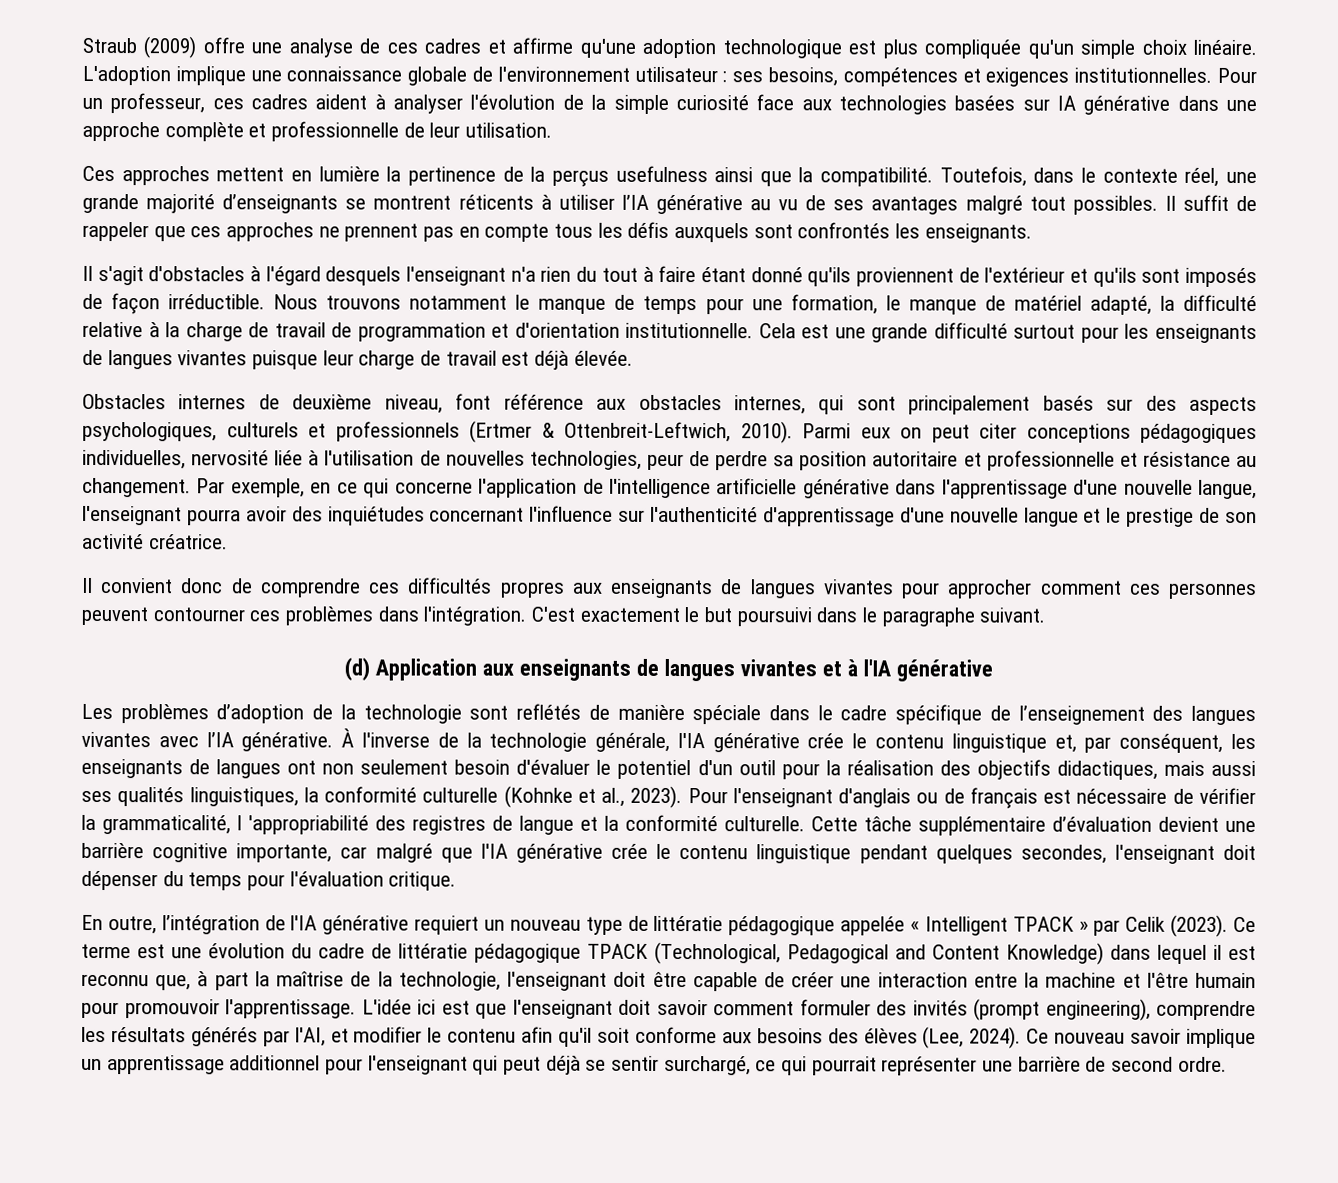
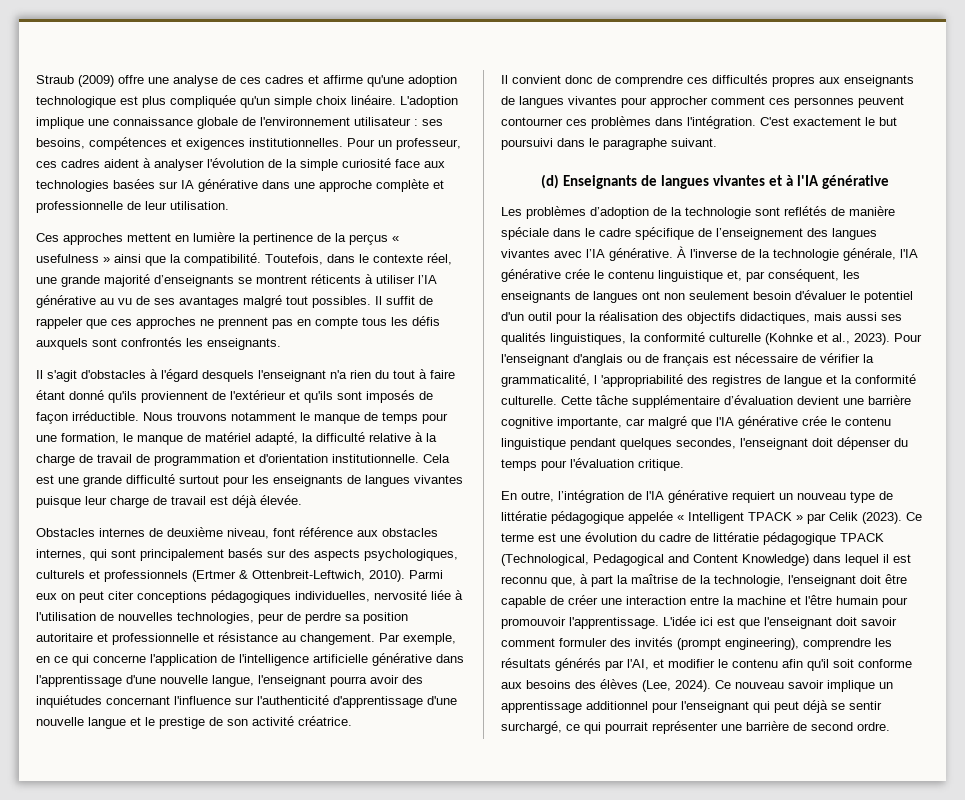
[615,165,708,183] usefulness -> [392,236,399,242] [36,254,110,263] « usefulness »
[375,658,632,681] Application aux enseignants -> [563,175,638,189] Enseignants

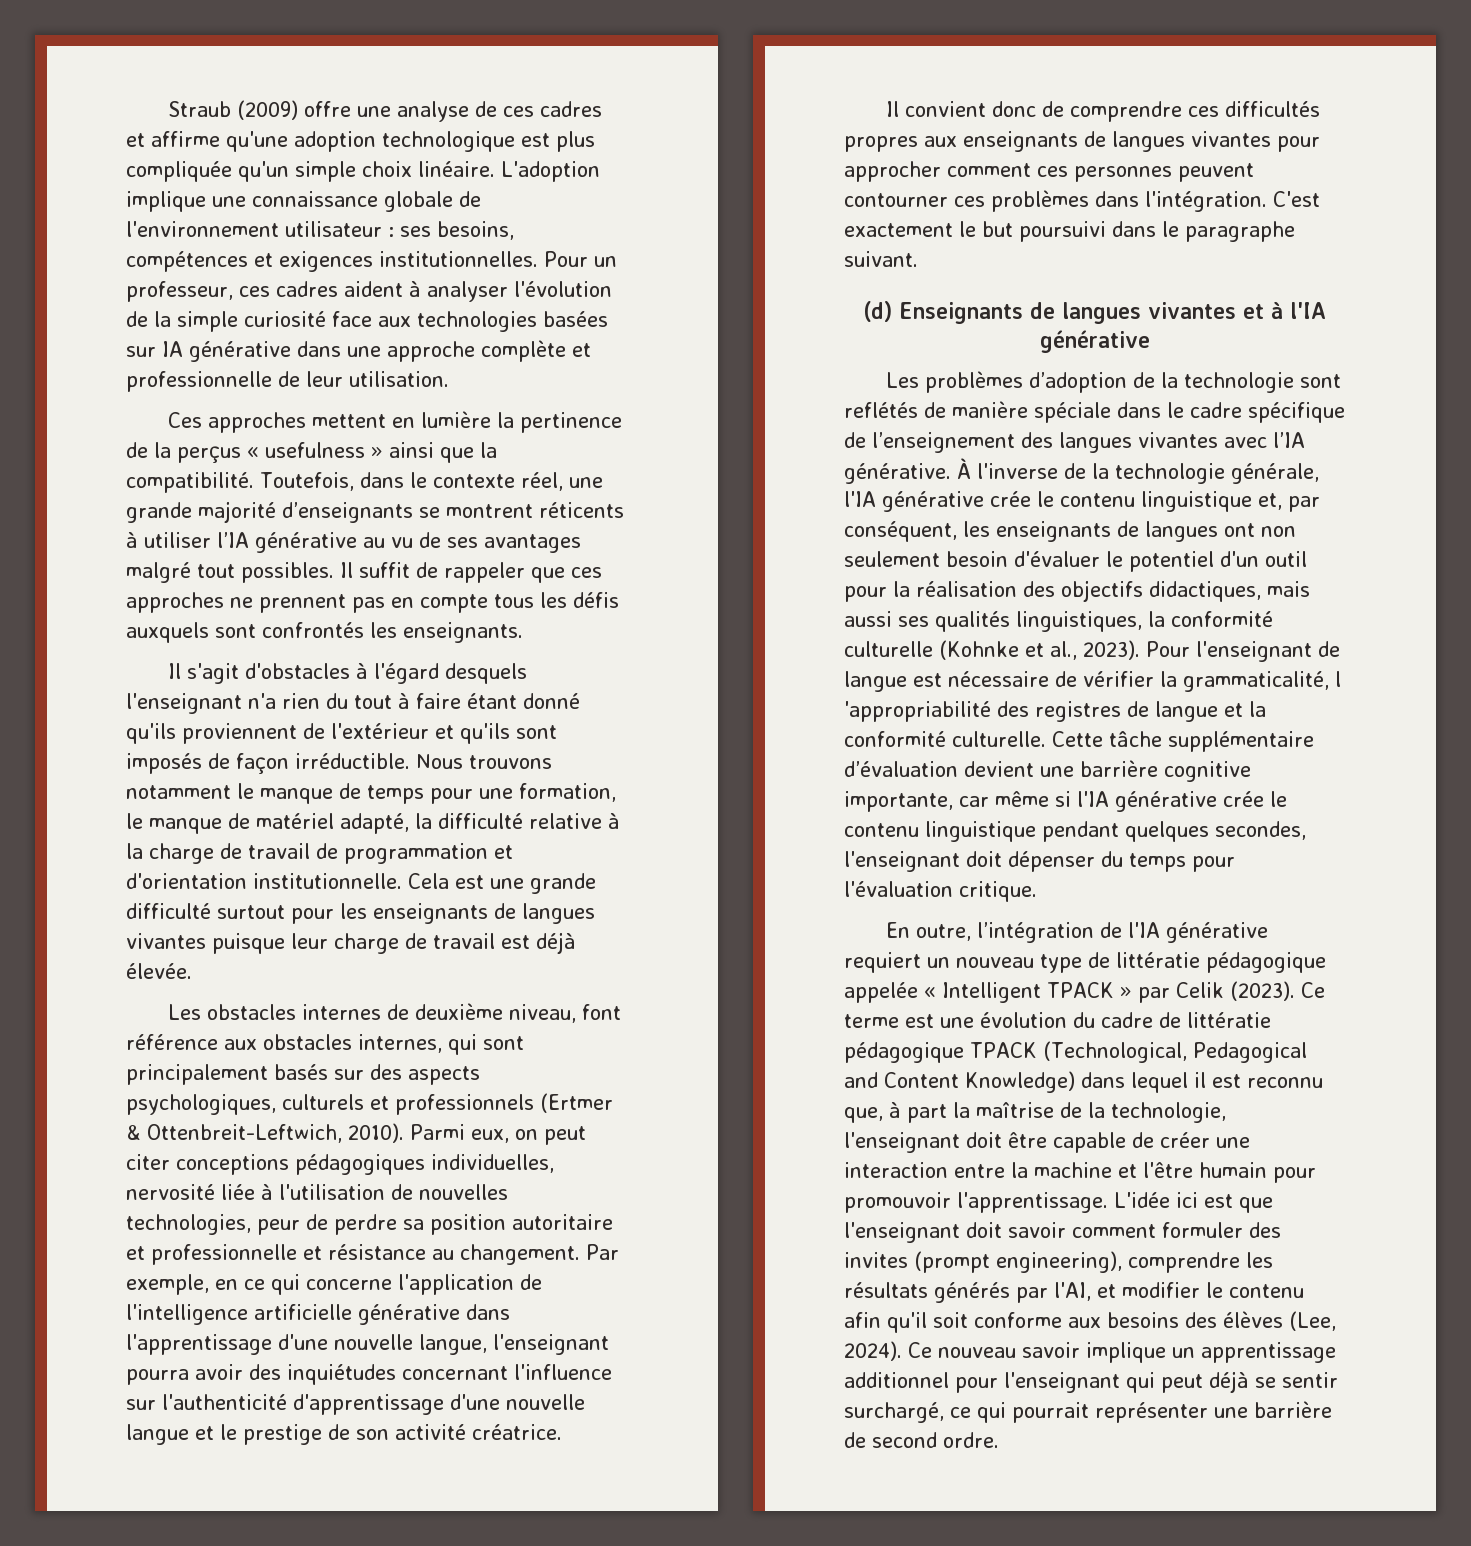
[36,528,95,537] Obstacles -> [168,1004,297,1020] Les obstacles
[36,593,57,600] eux -> [471,1129,509,1143] eux,
[573,354,709,366] d'anglais ou de français -> [1318,641,1340,657] [844,671,907,692] de langue
[648,416,712,429] malgré que -> [995,791,1071,807] même si
[635,637,673,647] invités -> [844,1252,908,1268] invites

